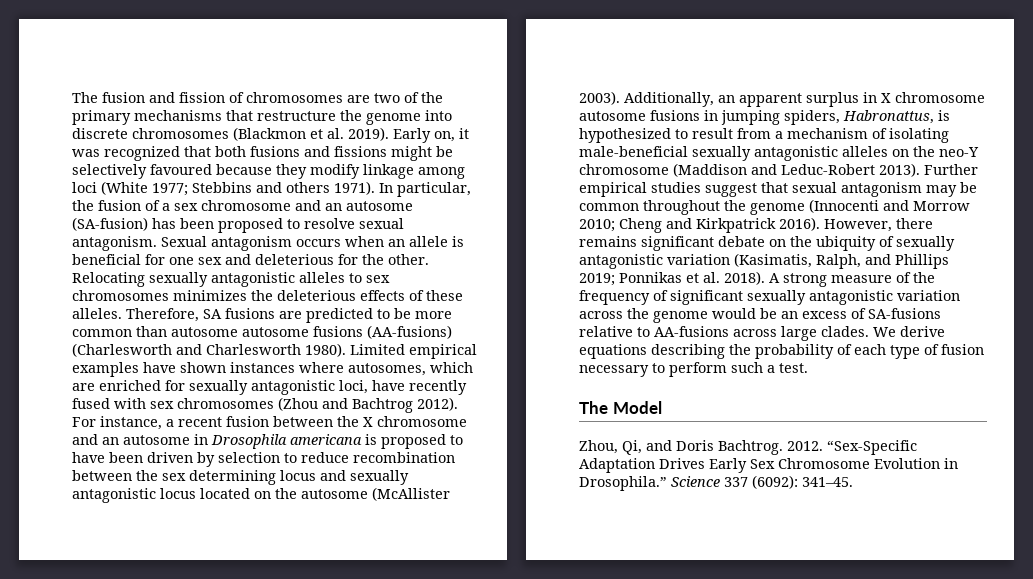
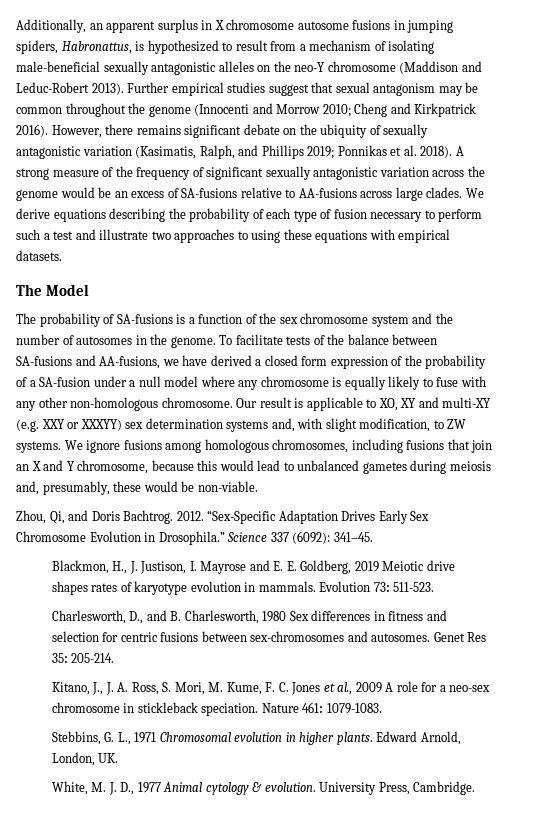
[72,92,443,103] [72,110,452,125] [72,127,469,143] [72,146,453,161] [72,164,465,179] [72,181,471,197] [72,200,413,211] [72,217,404,233] [72,236,464,251] [72,254,429,265] [72,272,390,287] [72,290,463,301] [72,308,452,323] [72,325,452,339] [72,343,477,359] [72,362,473,377] [72,380,467,395] [72,397,458,413] [72,416,467,430] [72,434,463,449] [72,452,455,467] [72,470,409,485] [72,487,450,503] [579,91,620,105] The fusion and fission of chromosomes are two of the primary mechanisms that restructure the genome into discrete chromosomes (Blackmon et al. 2019). Early on, it was recognized that both fusions and fissions might be selectively favoured because they modify linkage among loci (White 1977; Stebbins and others 1971). In particular, the fusion of a sex chromosome and an autosome (SA-fusion) has been proposed to resolve sexual antagonism. Sexual antagonism occurs when an allele is beneficial for one sex and deleterious for the other. Relocating sexually antagonistic alleles to sex chromosomes minimizes the deleterious effects of these alleles. Therefore, SA fusions are predicted to be more common than autosome autosome fusions (AA-fusions) (Charlesworth and Charlesworth 1980). Limited empirical examples have shown instances where autosomes, which are enriched for sexually antagonistic loci, have recently fused with sex chromosomes (Zhou and Bachtrog 2012). For instance, a recent fusion between the X chromosome and an autosome in Drosophila americana is proposed to have been driven by selection to reduce recombination between the sex determining locus and sexually antagonistic locus located on the autosome (McAllister 2003). -> (16, 26) none
[779,363,808,373] [579,401,662,414] test. // The Model -> [53,229,451,243] [16,250,62,261] [16,284,90,296] [16,313,453,327] [16,334,438,348] [16,355,487,369] [16,376,486,390] [16,397,492,411] [16,418,467,432] [16,439,493,453] [16,460,491,474] [16,481,258,495] test and illustrate two approaches to using these equations with empirical datasets. // The Model // The probability of SA-fusions is a function of the sex chromosome system and the number of autosomes in the genome. To facilitate tests of the balance between SA-fusions and AA-fusions, we have derived a closed form expression of the probability of a SA-fusion under a null model where any chromosome is equally likely to fuse with any other non-homologous chromosome. Our result is applicable to XO, XY and multi-XY (e.g. XXY or XXXYY) sex determination systems and, with slight modification, to ZW systems. We ignore fusions among homologous chromosomes, including fusions that join an X and Y chromosome, because this would lead to unbalanced gametes during meiosis and, presumably, these would be non-viable.
(853, 482) none -> [51,560,455,574] [51,581,435,595] [51,610,447,624] [51,631,487,642] [51,653,115,663] [51,681,491,695] [51,702,382,716] [51,731,461,745] [51,752,119,766] [51,781,476,795] // Blackmon, H., J. Justison, I. Mayrose and E. E. Goldberg, 2019 Meiotic drive shapes rates of karyotype evolution in mammals. Evolution 73: 511-523. // Charlesworth, D., and B. Charlesworth, 1980 Sex differences in fitness and selection for centric fusions between sex-chromosomes and autosomes. Genet Res 35: 205-214. // Kitano, J., J. A. Ross, S. Mori, M. Kume, F. C. Jones et al., 2009 A role for a neo-sex chromosome in stickleback speciation. Nature 461: 1079-1083. // Stebbins, G. L., 1971 Chromosomal evolution in higher plants. Edward Arnold, London, UK. // White, M. J. D., 1977 Animal cytology & evolution. University Press, Cambridge.

